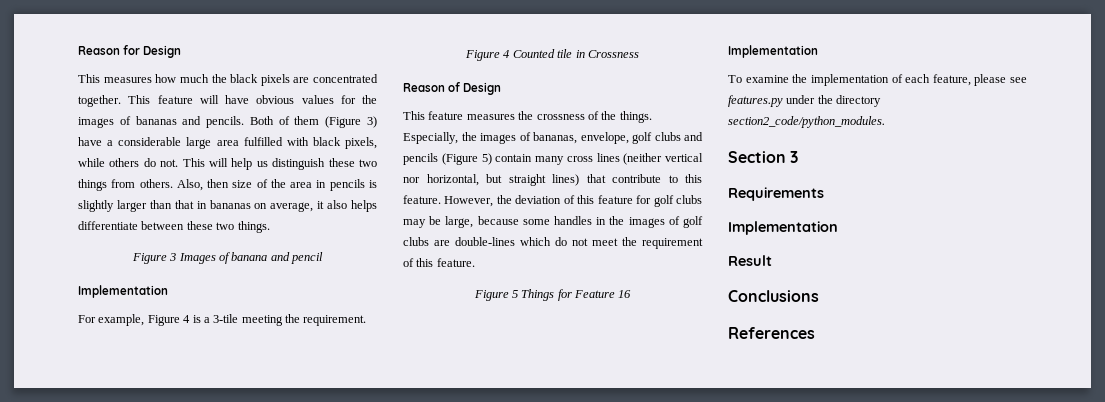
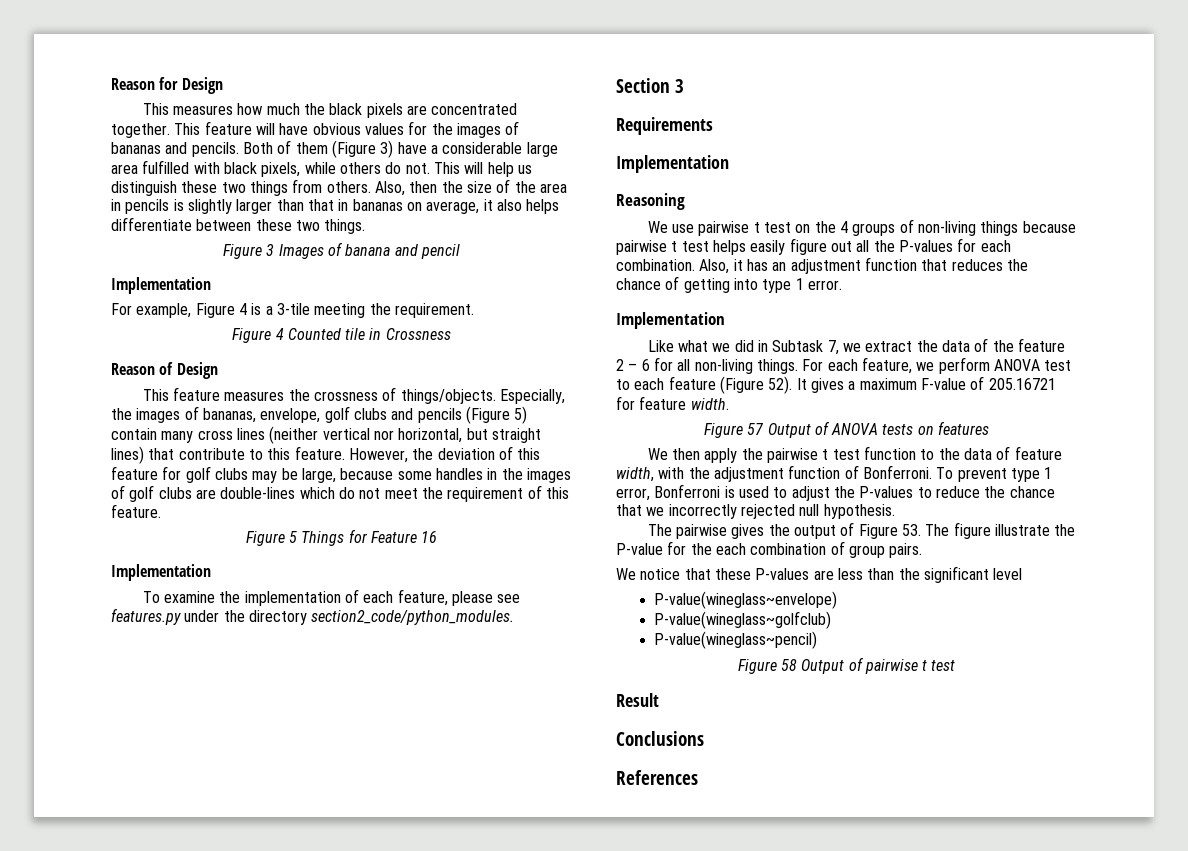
(230, 183) none -> [441,181,463,193] the
[601,111,652,123] the things. -> [400,389,496,404] things/objects.
(838, 228) none -> [616,193,685,210] [647,219,1076,236] [616,238,1011,255] [616,257,1028,274] [616,276,842,293] [616,312,725,329] [647,338,1065,355] [616,357,1072,374] [616,376,1056,394] [616,396,729,410] [703,421,990,438] [647,446,1062,463] [616,465,1053,482] [616,484,1055,501] [616,504,895,519] [647,522,1076,539] [616,541,923,558] [616,566,1023,583] [654,591,838,609] [654,611,832,629] [654,631,818,649] [737,657,956,674] // Reasoning // We use pairwise t test on the 4 groups of non-living things because pairwise t test helps easily figure out all the P-values for each combination. Also, it has an adjustment function that reduces the chance of getting into type 1 error. // Implementation // Like what we did in Subtask 7, we extract the data of the feature 2 – 6 for all non-living things. For each feature, we perform ANOVA test to each feature (Figure 52). It gives a maximum F-value of 205.16721 for feature width. // Figure 57 Output of ANOVA tests on features // We then apply the pairwise t test function to the data of feature width, with the adjustment function of Bonferroni. To prevent type 1 error, Bonferroni is used to adjust the P-values to reduce the chance that we incorrectly rejected null hypothesis. // The pairwise gives the output of Figure 53. The figure illustrate the P-value for the each combination of group pairs. // We notice that these P-values are less than the significant level // P-value(wineglass~envelope) // P-value(wineglass~golfclub) // P-value(wineglass~pencil) // Figure 58 Output of pairwise t test

